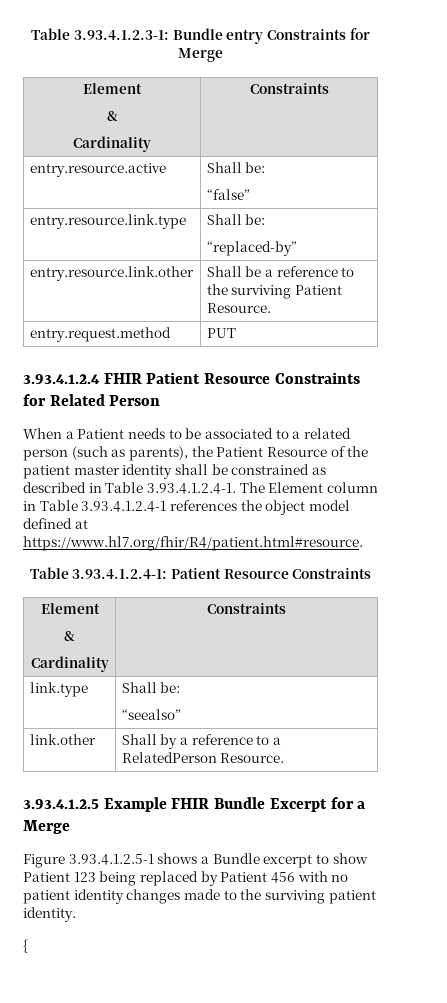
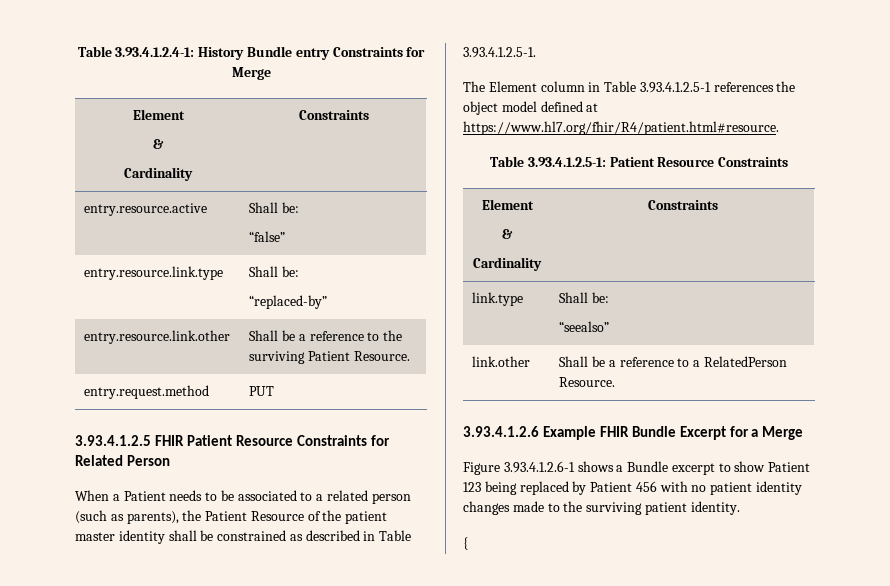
[31,28,170,40] Table 3.93.4.1.2.3-1: -> [77,46,245,60] Table 3.93.4.1.2.4-1: History
[23,374,100,384] 3.93.4.1.2.4 -> [75,435,151,446] 3.93.4.1.2.5
[146,483,236,494] 3.93.4.1.2.4-1. -> [463,47,536,58] 3.93.4.1.2.5-1. //
[81,501,167,512] 3.93.4.1.2.4-1 -> [639,82,711,93] 3.93.4.1.2.5-1
[72,569,168,579] 3.93.4.1.2.4-1: -> [527,157,606,167] 3.93.4.1.2.5-1:
[160,734,178,749] by -> [592,356,606,367] be
[23,799,99,809] 3.93.4.1.2.5 -> [463,426,539,437] 3.93.4.1.2.6
[68,854,154,865] 3.93.4.1.2.5-1 -> [503,461,575,473] 3.93.4.1.2.6-1

